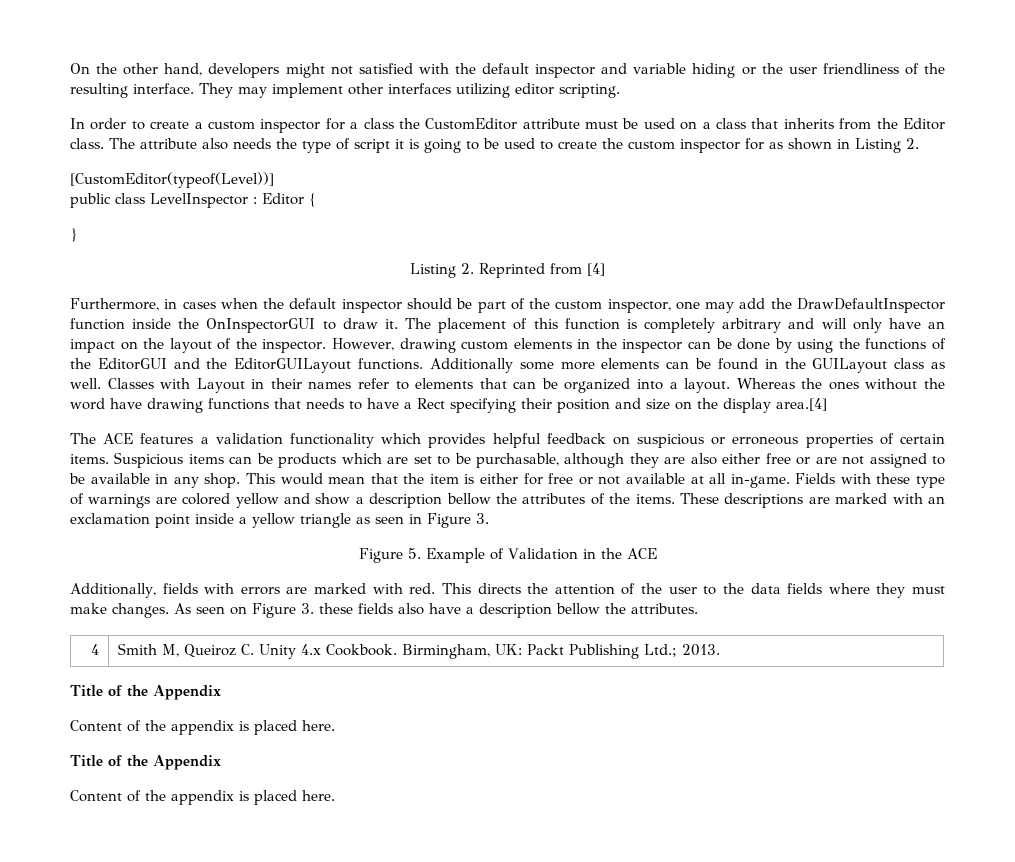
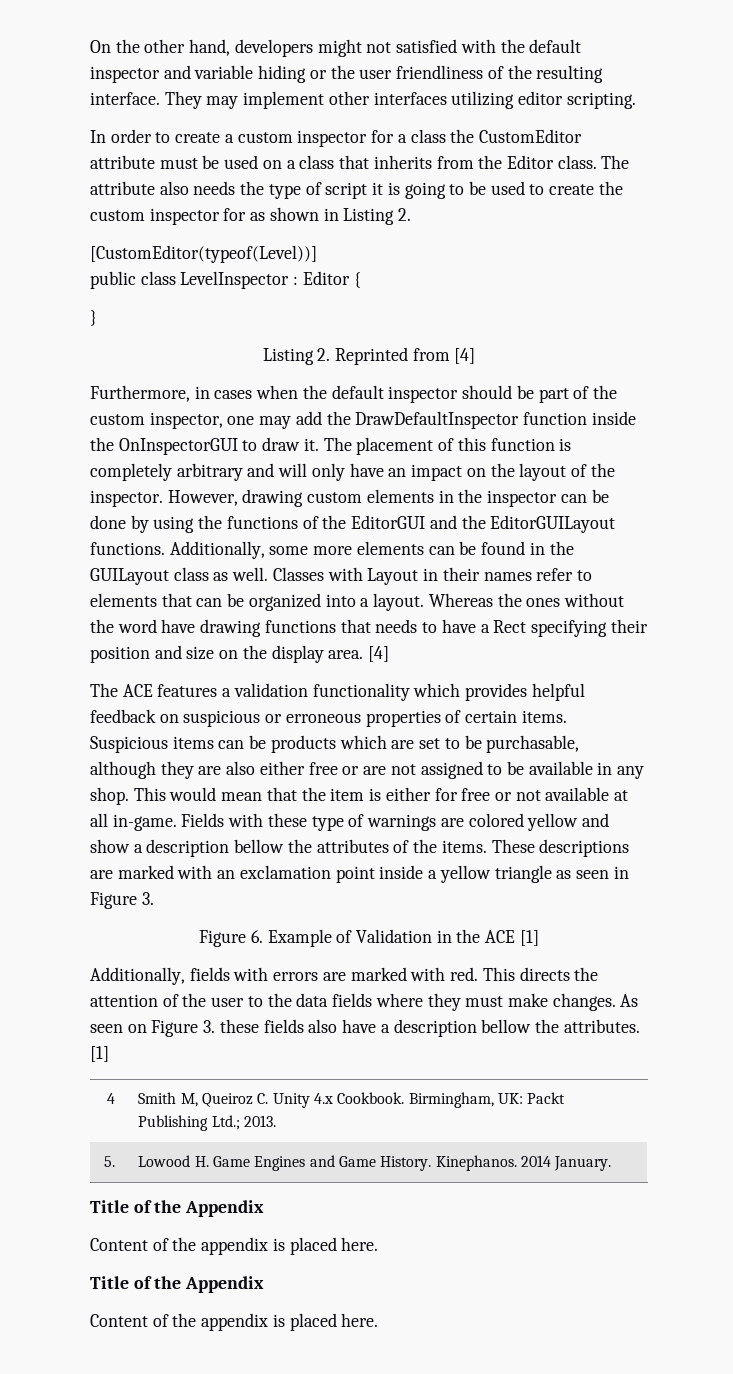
[429,358,513,373] Additionally -> [169,541,265,559] Additionally,
[776,398,827,411] area.[4] -> [328,646,390,662] area. [4]
[407,548,421,559] 5. -> [250,930,263,943] 6.
(657, 553) none -> [519,930,539,946] [1]
(698, 608) none -> [90,1046,109,1062] [1]
(720, 650) none -> [103,1156,115,1167] [138,1155,612,1171] // 5. | Lowood H. Game Engines and Game History. Kinephanos. 2014 January.

